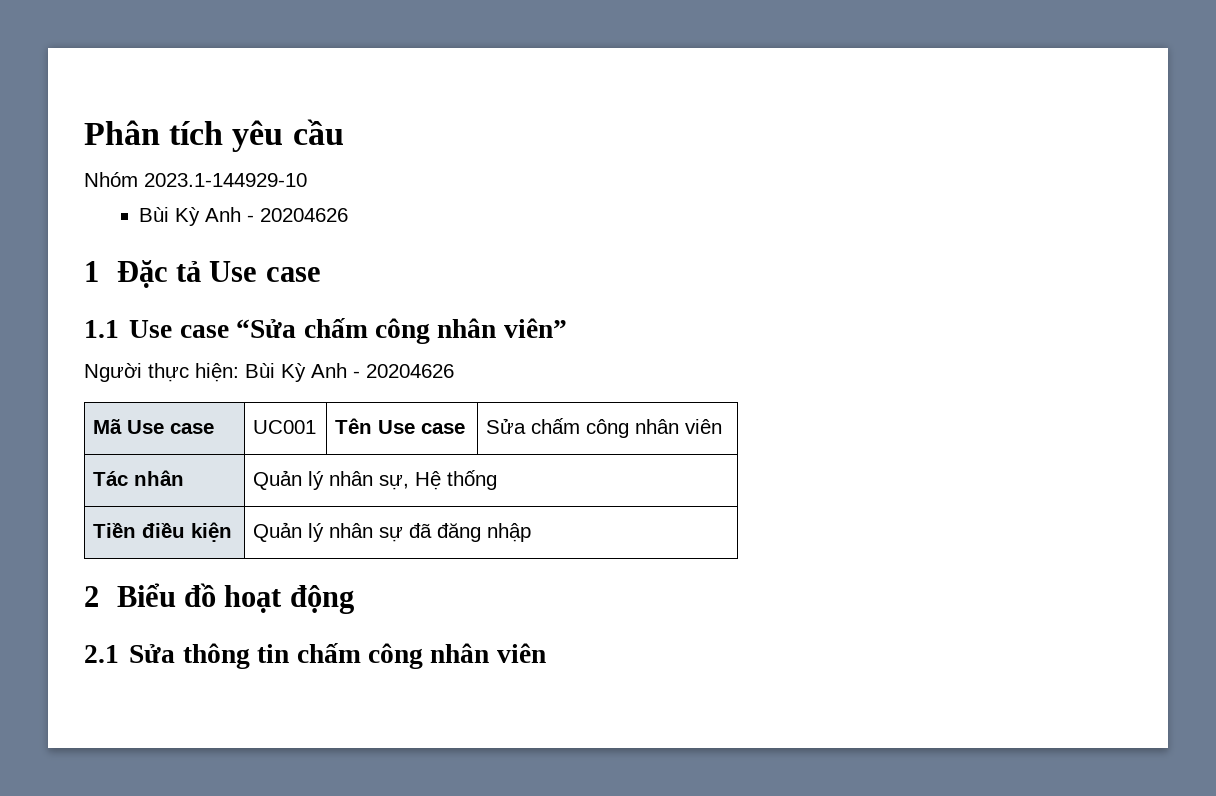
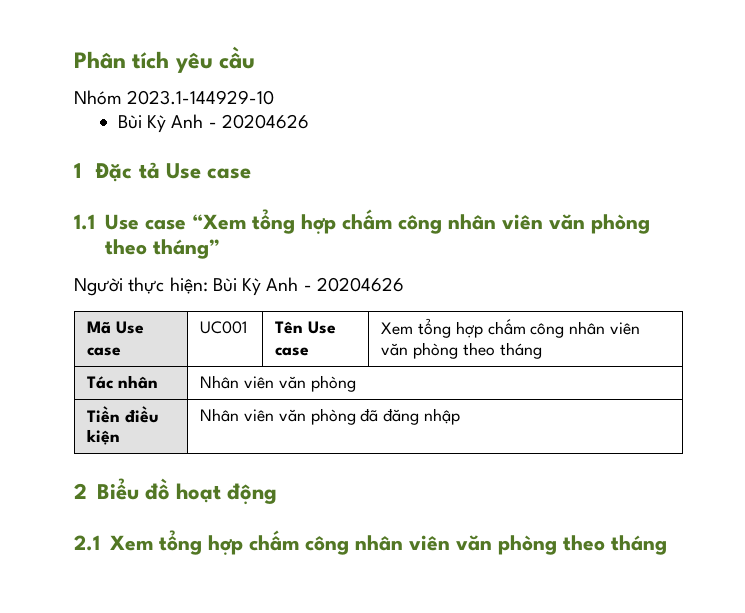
[236,318,567,344] “Sửa chấm công nhân viên” -> [191,209,650,234] [104,239,220,259] “Xem tổng hợp chấm công nhân viên văn phòng theo tháng”
[485,418,722,438] [92,470,184,486] [252,470,497,490] Sửa chấm công nhân viên // Tác nhân | Quản lý nhân sự, Hệ thống -> [381,318,640,338] [381,342,542,359] [87,375,159,389] [200,375,356,392] Xem tổng hợp chấm công nhân viên văn phòng theo tháng // Tác nhân | Nhân viên văn phòng
[252,522,403,542] Quản lý nhân sự -> [200,408,356,425] Nhân viên văn phòng
[129,643,546,669] Sửa thông tin chấm công nhân viên -> [109,530,667,555] Xem tổng hợp chấm công nhân viên văn phòng theo tháng

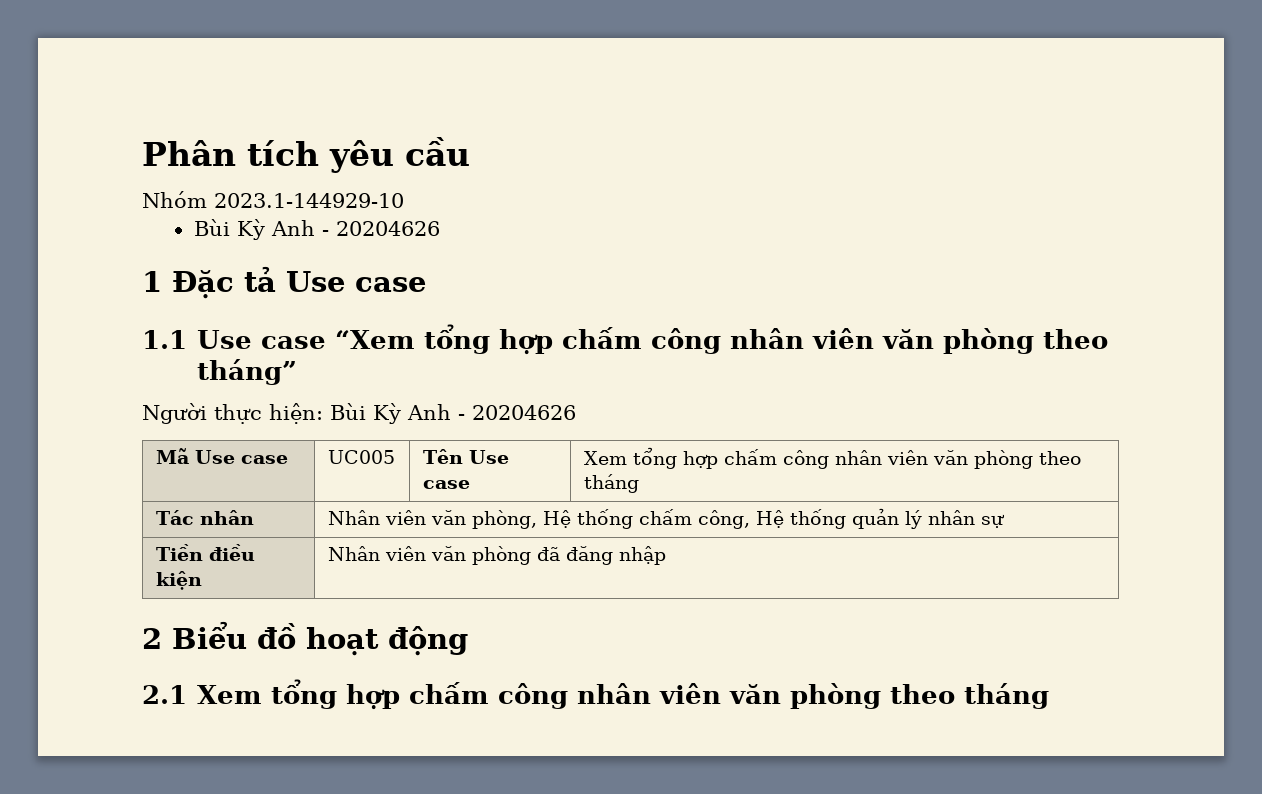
[200,321,248,334] UC001 -> [327,450,395,464] UC005
[310,375,356,392] phòng -> [471,508,1005,529] phòng, Hệ thống chấm công, Hệ thống quản lý nhân sự

